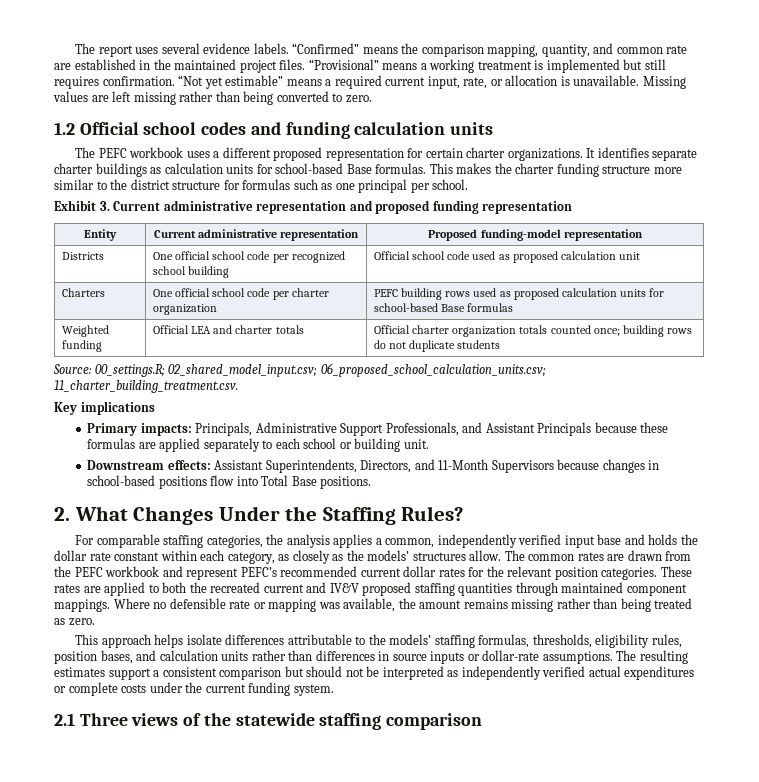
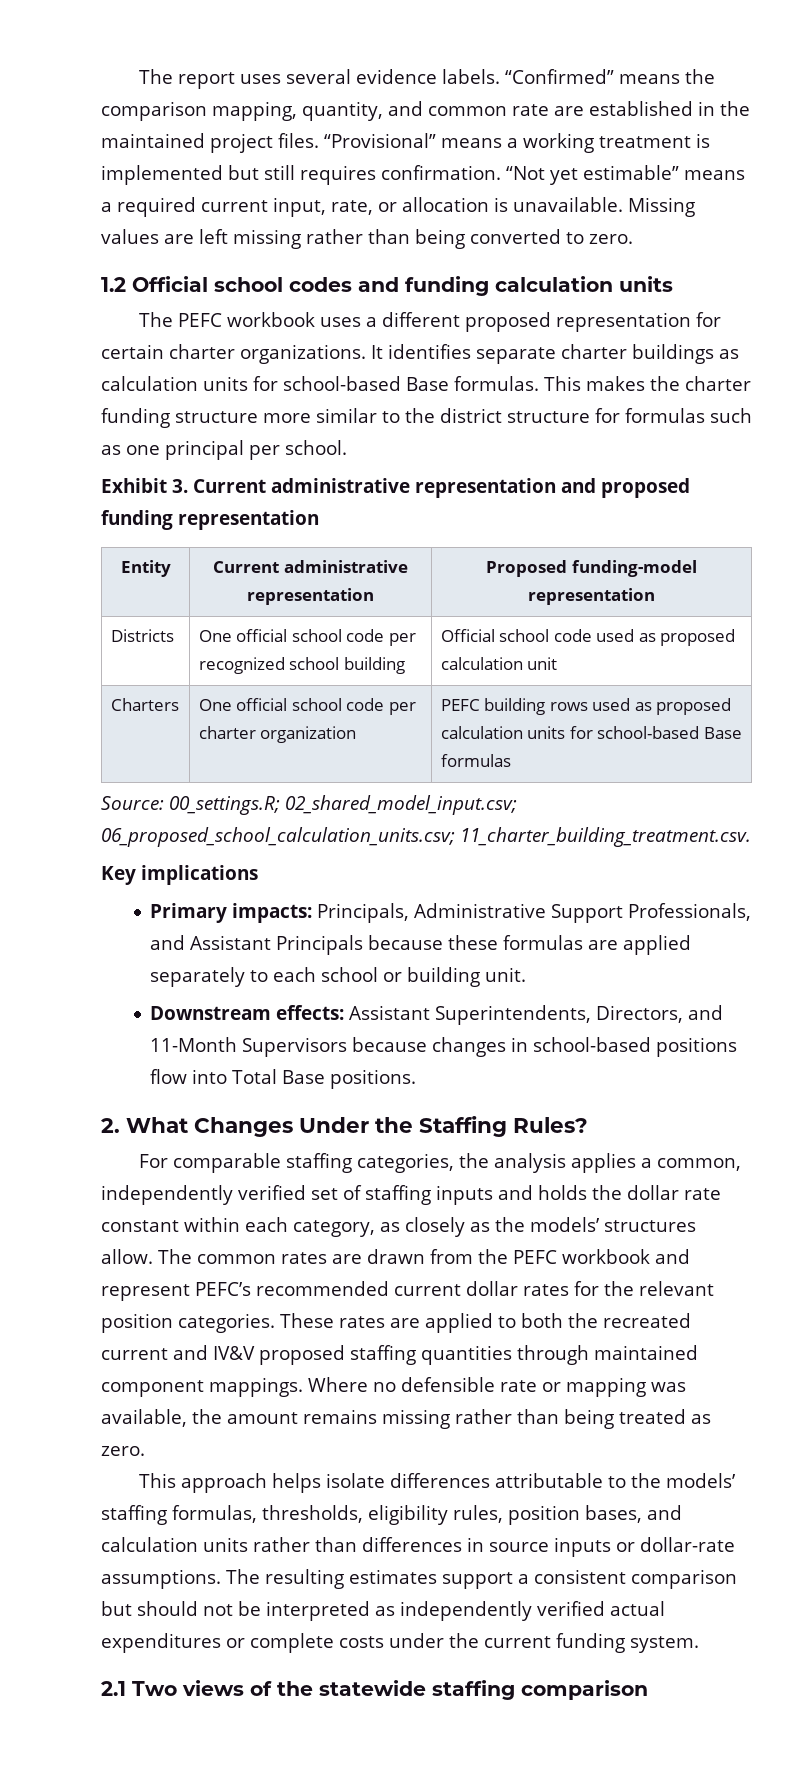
[62,325,110,337] [62,340,103,352] [153,325,304,334] [374,325,692,337] [374,340,501,352] // Weighted funding | Official LEA and charter totals | Official charter organization totals counted once; building rows do not duplicate students -> (511, 760) none
[564,534,622,548] input base -> [311,1185,493,1205] set of staffing inputs
[79,713,128,726] Three -> [132,1681,177,1696] Two

